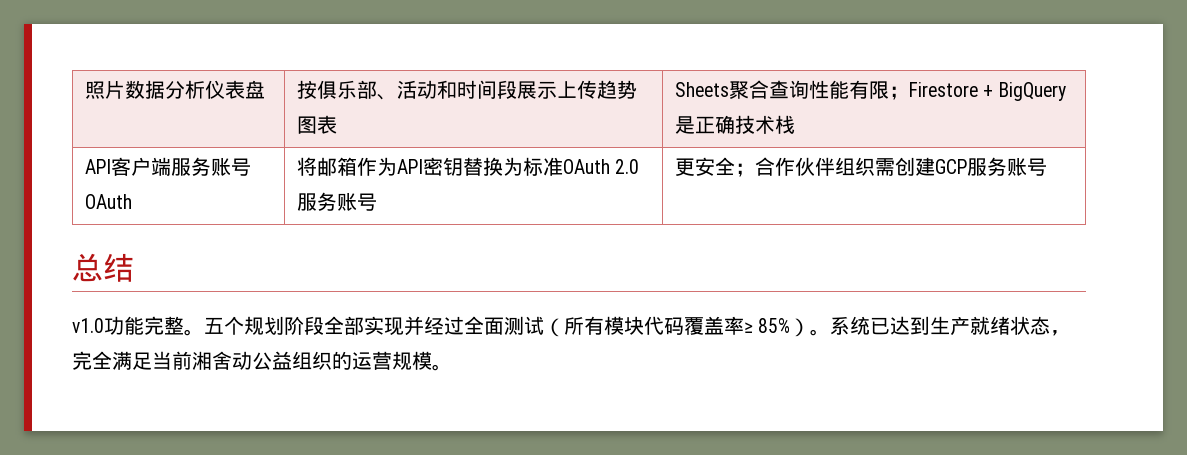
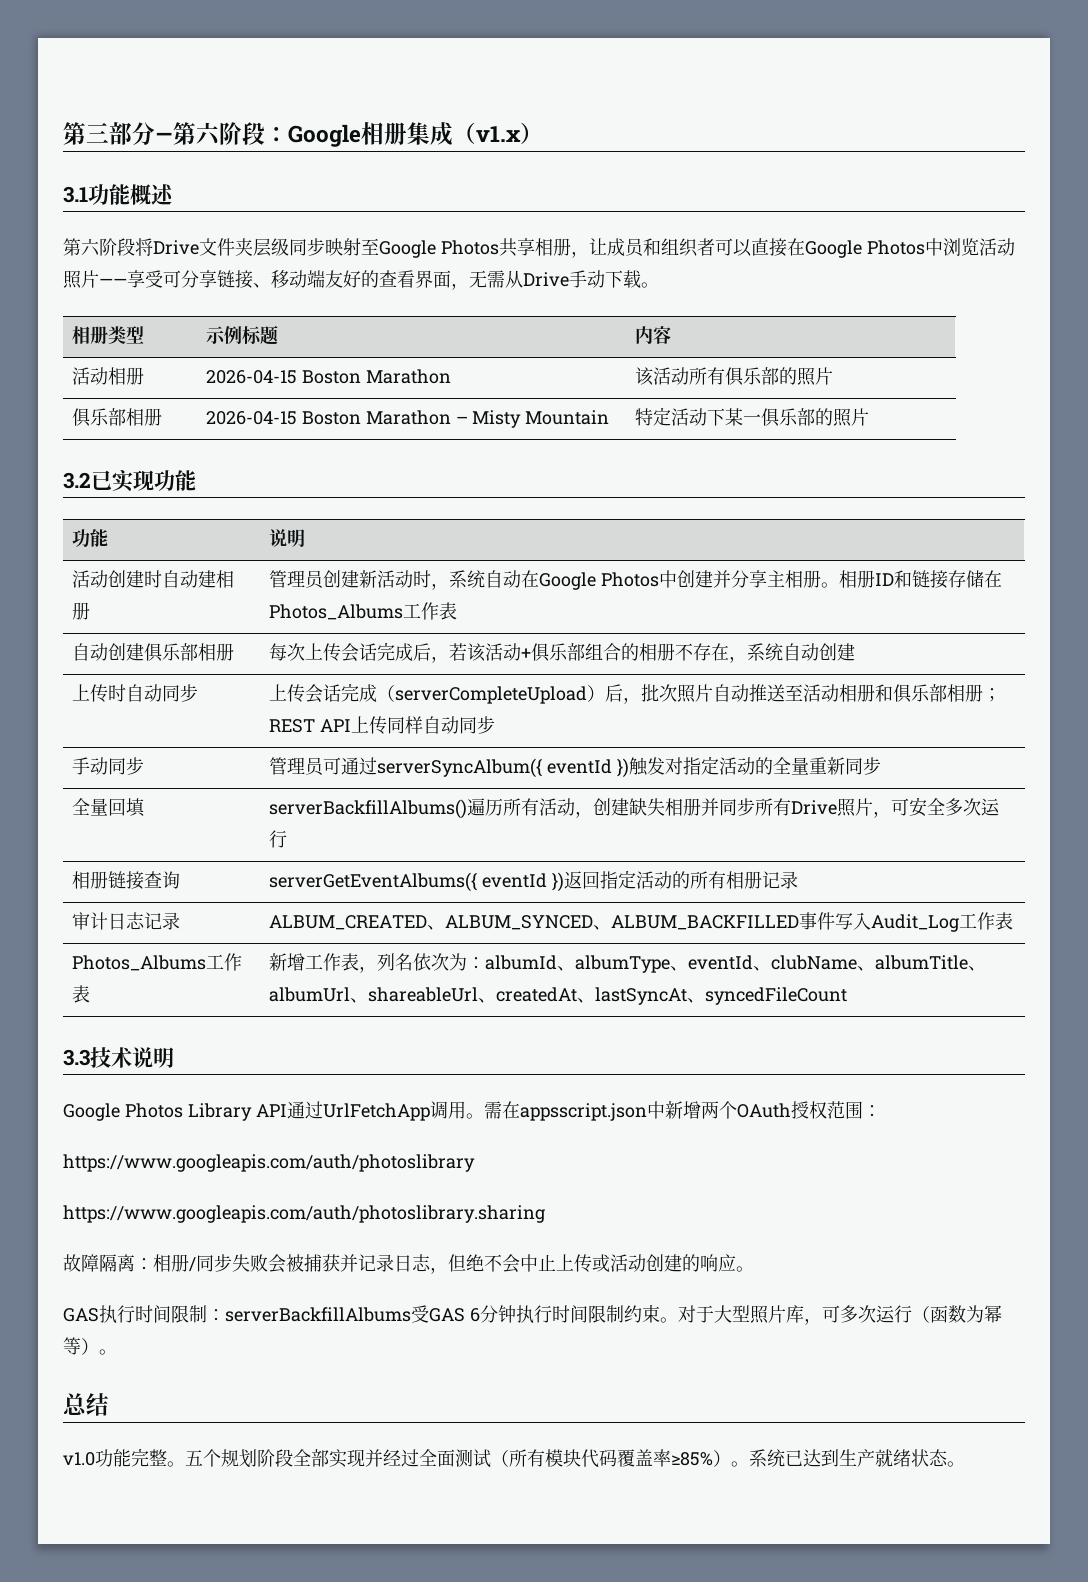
[85,80,266,99] [297,80,638,100] [297,115,338,134] [675,80,1066,101] [675,115,796,134] [85,157,252,176] [85,194,133,209] [297,157,640,176] [297,192,378,211] [675,157,1048,177] 照片数据分析仪表盘 | 按俱乐部、活动和时间段展示上传趋势图表 | Sheets聚合查询性能有限；Firestore + BigQuery是正确技术栈 // API客户端服务账号OAuth | 将邮箱作为API密钥替换为标准OAuth 2.0服务账号 | 更安全；合作伙伴组织需创建GCP服务账号 -> [63,122,543,147] [63,184,174,205] [63,238,1015,258] [63,270,659,290] [72,326,145,344] [206,325,279,345] [635,326,672,344] [72,367,145,385] [206,369,451,384] [635,367,834,386] [72,408,163,427] [206,410,610,428] [635,407,870,427] [63,470,196,492] [72,529,109,547] [269,529,306,547] [72,570,235,588] [72,602,91,620] [269,570,1002,590] [269,602,458,620] [72,643,235,662] [269,642,856,663] [72,684,199,703] [269,683,1002,704] [269,716,495,735] [72,757,145,775] [269,756,881,778] [72,798,147,817] [269,797,1001,819] [269,830,288,848] [72,871,181,890] [269,870,798,892] [72,912,181,930] [269,912,1014,932] [72,953,243,971] [72,985,91,1003] [269,953,987,973] [269,987,848,1005] [63,1047,174,1068] [63,1101,881,1121] [63,1154,475,1172] [63,1205,545,1223] [63,1254,754,1274] [63,1305,1002,1325] [63,1337,117,1355] 第三部分—第六阶段：Google相册集成（v1.x） // 3.1功能概述 // 第六阶段将Drive文件夹层级同步映射至Google Photos共享相册，让成员和组织者可以直接在Google Photos中浏览活动照片——享受可分享链接、移动端友好的查看界面，无需从Drive手动下载。 // 相册类型 | 示例标题 | 内容 // 活动相册 | 2026-04-15 Boston Marathon | 该活动所有俱乐部的照片 // 俱乐部相册 | 2026-04-15 Boston Marathon – Misty Mountain | 特定活动下某一俱乐部的照片 // 3.2已实现功能 // 功能 | 说明 // 活动创建时自动建相册 | 管理员创建新活动时，系统自动在Google Photos中创建并分享主相册。相册ID和链接存储在Photos_Albums工作表 // 自动创建俱乐部相册 | 每次上传会话完成后，若该活动+俱乐部组合的相册不存在，系统自动创建 // 上传时自动同步 | 上传会话完成（serverCompleteUpload）后，批次照片自动推送至活动相册和俱乐部相册；REST API上传同样自动同步 // 手动同步 | 管理员可通过serverSyncAlbum({ eventId })触发对指定活动的全量重新同步 // 全量回填 | serverBackfillAlbums()遍历所有活动，创建缺失相册并同步所有Drive照片，可安全多次运行 // 相册链接查询 | serverGetEventAlbums({ eventId })返回指定活动的所有相册记录 // 审计日志记录 | ALBUM_CREATED、ALBUM_SYNCED、ALBUM_BACKFILLED事件写入Audit_Log工作表 // Photos_Albums工作表 | 新增工作表，列名依次为：albumId、albumType、eventId、clubName、albumTitle、albumUrl、shareableUrl、createdAt、lastSyncAt、syncedFileCount // 3.3技术说明 // Google Photos Library API通过UrlFetchApp调用。需在appsscript.json中新增两个OAuth授权范围： // https://www.googleapis.com/auth/photoslibrary // https://www.googleapis.com/auth/photoslibrary.sharing // 故障隔离：相册/同步失败会被捕获并记录日志，但绝不会中止上传或活动创建的响应。 // GAS执行时间限制：serverBackfillAlbums受GAS 6分钟执行时间限制约束。对于大型照片库，可多次运行（函数为幂等）。
[744,318,791,333] ≥ 85% -> [671,1452,713,1466] ≥85%
[1050,330,1071,336] [72,351,432,370] ，完全满足当前湘舍动公益组织的运营规模 -> (948, 1458) none

